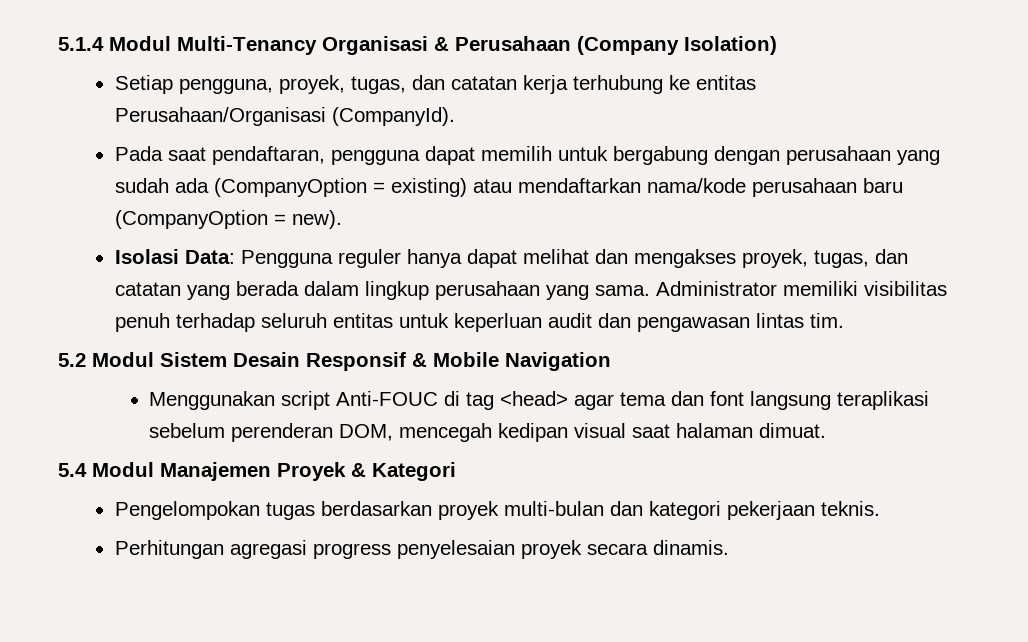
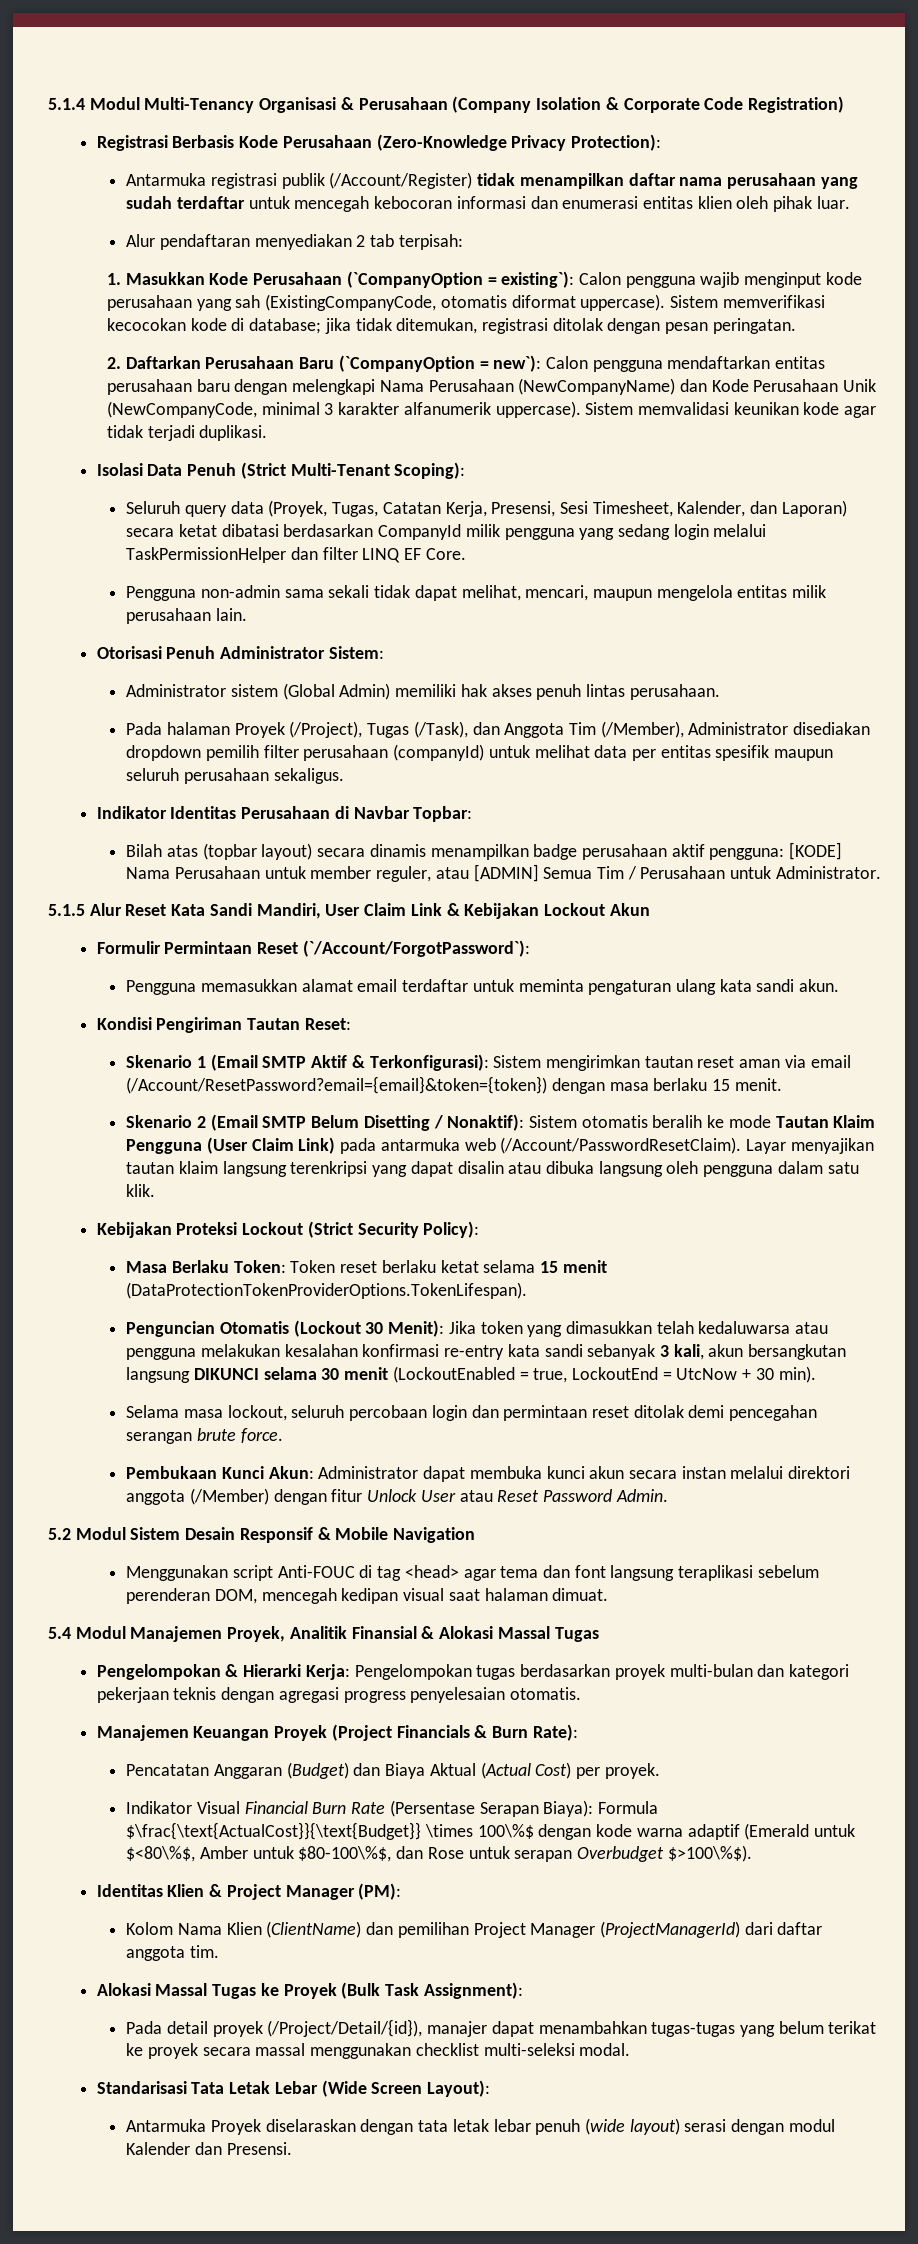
[684,36,777,55] [114,75,756,94] [114,107,455,126] [114,146,940,165] [114,178,903,197] [114,210,342,229] [114,249,908,268] [114,281,947,300] [114,313,844,332] Isolation) // Setiap pengguna, proyek, tugas, dan catatan kerja terhubung ke entitas Perusahaan/Organisasi (CompanyId). // Pada saat pendaftaran, pengguna dapat memilih untuk bergabung dengan perusahaan yang sudah ada (CompanyOption = existing) atau mendaftarkan nama/kode perusahaan baru (CompanyOption = new). // Isolasi Data: Pengguna reguler hanya dapat melihat dan mengakses proyek, tugas, dan catatan yang berada dalam lingkup perusahaan yang sama. Administrator memiliki visibilitas penuh terhadap seluruh entitas untuk keperluan audit dan pengawasan lintas tim. -> [536,96,844,113] [96,134,662,151] [126,172,858,189] [126,196,850,212] [126,234,463,250] [106,271,862,288] [106,294,825,311] [106,318,796,334] [106,355,826,372] [106,378,877,395] [106,401,877,418] [106,425,268,441] [96,462,466,479] [126,500,847,517] [126,524,767,540] [126,547,466,563] [126,585,827,601] [126,608,247,624] [96,646,384,659] [126,683,720,700] [126,721,871,738] [126,744,834,761] [126,768,344,784] [96,806,473,822] [126,842,843,860] [126,864,881,882] [48,903,650,919] [96,940,530,957] [126,979,840,995] [96,1017,351,1033] [126,1054,851,1071] [126,1076,782,1094] [126,1114,876,1131] [126,1137,874,1154] [126,1161,859,1177] [126,1184,156,1197] [96,1221,480,1238] [126,1260,607,1273] [126,1282,528,1299] [126,1320,829,1337] [126,1344,847,1360] [126,1366,816,1383] [126,1405,818,1421] [126,1428,283,1444] [126,1466,851,1482] [126,1488,668,1505] Isolation & Corporate Code Registration) // Registrasi Berbasis Kode Perusahaan (Zero-Knowledge Privacy Protection): // Antarmuka registrasi publik (/Account/Register) tidak menampilkan daftar nama perusahaan yang sudah terdaftar untuk mencegah kebocoran informasi dan enumerasi entitas klien oleh pihak luar. // Alur pendaftaran menyediakan 2 tab terpisah: // 1. Masukkan Kode Perusahaan (`CompanyOption = existing`): Calon pengguna wajib menginput kode perusahaan yang sah (ExistingCompanyCode, otomatis diformat uppercase). Sistem memverifikasi kecocokan kode di database; jika tidak ditemukan, registrasi ditolak dengan pesan peringatan. // 2. Daftarkan Perusahaan Baru (`CompanyOption = new`): Calon pengguna mendaftarkan entitas perusahaan baru dengan melengkapi Nama Perusahaan (NewCompanyName) dan Kode Perusahaan Unik (NewCompanyCode, minimal 3 karakter alfanumerik uppercase). Sistem memvalidasi keunikan kode agar tidak terjadi duplikasi. // Isolasi Data Penuh (Strict Multi-Tenant Scoping): // Seluruh query data (Proyek, Tugas, Catatan Kerja, Presensi, Sesi Timesheet, Kalender, dan Laporan) secara ketat dibatasi berdasarkan CompanyId milik pengguna yang sedang login melalui TaskPermissionHelper dan filter LINQ EF Core. // Pengguna non-admin sama sekali tidak dapat melihat, mencari, maupun mengelola entitas milik perusahaan lain. // Otorisasi Penuh Administrator Sistem: // Administrator sistem (Global Admin) memiliki hak akses penuh lintas perusahaan. // Pada halaman Proyek (/Project), Tugas (/Task), dan Anggota Tim (/Member), Administrator disediakan dropdown pemilih filter perusahaan (companyId) untuk melihat data per entitas spesifik maupun seluruh perusahaan sekaligus. // Indikator Identitas Perusahaan di Navbar Topbar: // Bilah atas (topbar layout) secara dinamis menampilkan badge perusahaan aktif pengguna: [KODE] Nama Perusahaan untuk member reguler, atau [ADMIN] Semua Tim / Perusahaan untuk Administrator. // 5.1.5 Alur Reset Kata Sandi Mandiri, User Claim Link & Kebijakan Lockout Akun // Formulir Permintaan Reset (`/Account/ForgotPassword`): // Pengguna memasukkan alamat email terdaftar untuk meminta pengaturan ulang kata sandi akun. // Kondisi Pengiriman Tautan Reset: // Skenario 1 (Email SMTP Aktif & Terkonfigurasi): Sistem mengirimkan tautan reset aman via email (/Account/ResetPassword?email={email}&token={token}) dengan masa berlaku 15 menit. // Skenario 2 (Email SMTP Belum Disetting / Nonaktif): Sistem otomatis beralih ke mode Tautan Klaim Pengguna (User Claim Link) pada antarmuka web (/Account/PasswordResetClaim). Layar menyajikan tautan klaim langsung terenkripsi yang dapat disalin atau dibuka langsung oleh pengguna dalam satu klik. // Kebijakan Proteksi Lockout (Strict Security Policy): // Masa Berlaku Token: Token reset berlaku ketat selama 15 menit (DataProtectionTokenProviderOptions.TokenLifespan). // Penguncian Otomatis (Lockout 30 Menit): Jika token yang dimasukkan telah kedaluwarsa atau pengguna melakukan kesalahan konfirmasi re-entry kata sandi sebanyak 3 kali, akun bersangkutan langsung DIKUNCI selama 30 menit (LockoutEnabled = true, LockoutEnd = UtcNow + 30 min). // Selama masa lockout, seluruh percobaan login dan permintaan reset ditolak demi pencegahan serangan brute force. // Pembukaan Kunci Akun: Administrator dapat membuka kunci akun secara instan melalui direktori anggota (/Member) dengan fitur Unlock User atau Reset Password Admin.
[277,462,456,481] Proyek & Kategori // -> [227,1626,599,1642] [96,1664,350,1680] Proyek, Analitik Finansial & Alokasi Massal Tugas // Pengelompokan & Hierarki Kerja:
[820,501,880,516] [114,540,224,559] teknis. // Perhitungan -> [173,1687,275,1703] teknis dengan
[520,540,729,559] proyek secara dinamis. -> [510,1687,582,1700] [96,1724,578,1741] [126,1762,660,1779] [126,1800,658,1817] [126,1822,855,1840] [126,1845,752,1862] [96,1883,402,1900] [126,1921,823,1938] [126,1945,219,1961] [96,1982,523,1999] [126,2019,877,2037] [126,2043,631,2059] [96,2080,491,2097] [126,2118,835,2135] [126,2142,292,2155] otomatis. // Manajemen Keuangan Proyek (Project Financials & Burn Rate): // Pencatatan Anggaran (Budget) dan Biaya Aktual (Actual Cost) per proyek. // Indikator Visual Financial Burn Rate (Persentase Serapan Biaya): Formula $\frac{\text{ActualCost}}{\text{Budget}} \times 100\%$ dengan kode warna adaptif (Emerald untuk $<80\%$, Amber untuk $80-100\%$, dan Rose untuk serapan Overbudget $>100\%$). // Identitas Klien & Project Manager (PM): // Kolom Nama Klien (ClientName) dan pemilihan Project Manager (ProjectManagerId) dari daftar anggota tim. // Alokasi Massal Tugas ke Proyek (Bulk Task Assignment): // Pada detail proyek (/Project/Detail/{id}), manajer dapat menambahkan tugas-tugas yang belum terikat ke proyek secara massal menggunakan checklist multi-seleksi modal. // Standarisasi Tata Letak Lebar (Wide Screen Layout): // Antarmuka Proyek diselaraskan dengan tata letak lebar penuh (wide layout) serasi dengan modul Kalender dan Presensi.

